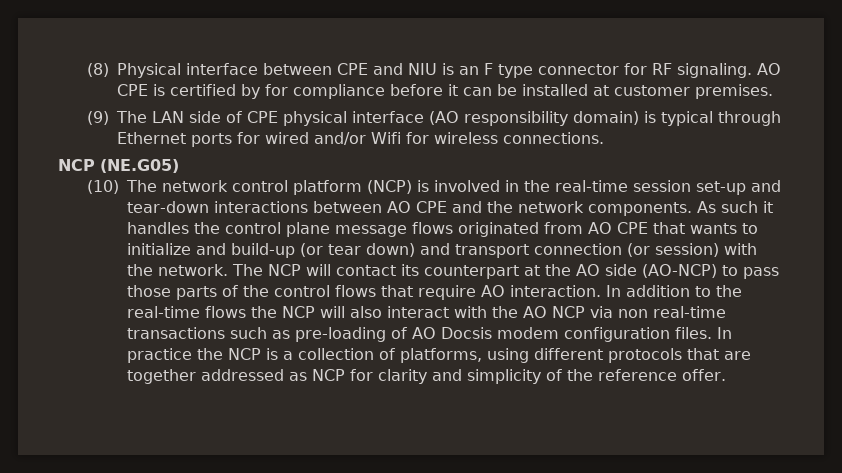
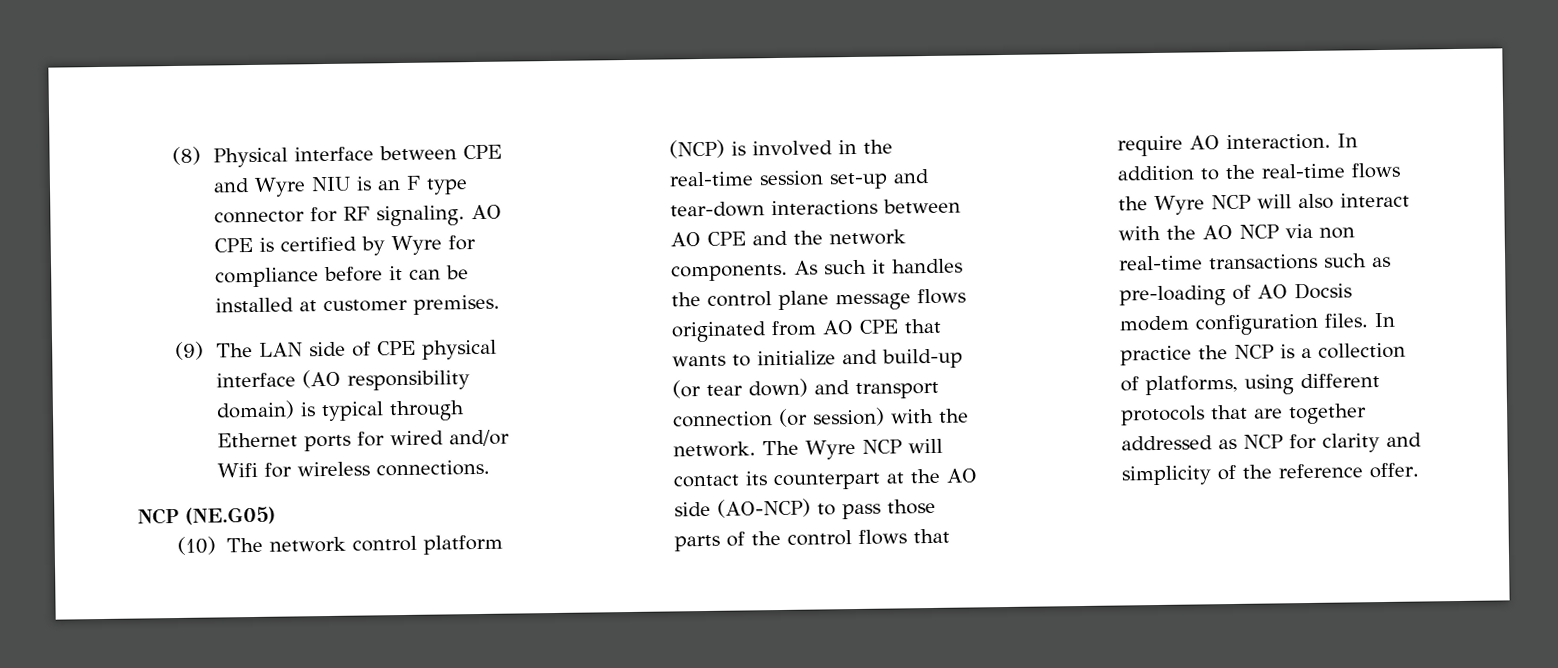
(403, 69) none -> [253,177,306,197] Wyre
(260, 91) none -> [390,235,442,256] Wyre
(263, 270) none -> [804,439,856,460] Wyre
(277, 312) none -> [1153,195,1205,216] Wyre

